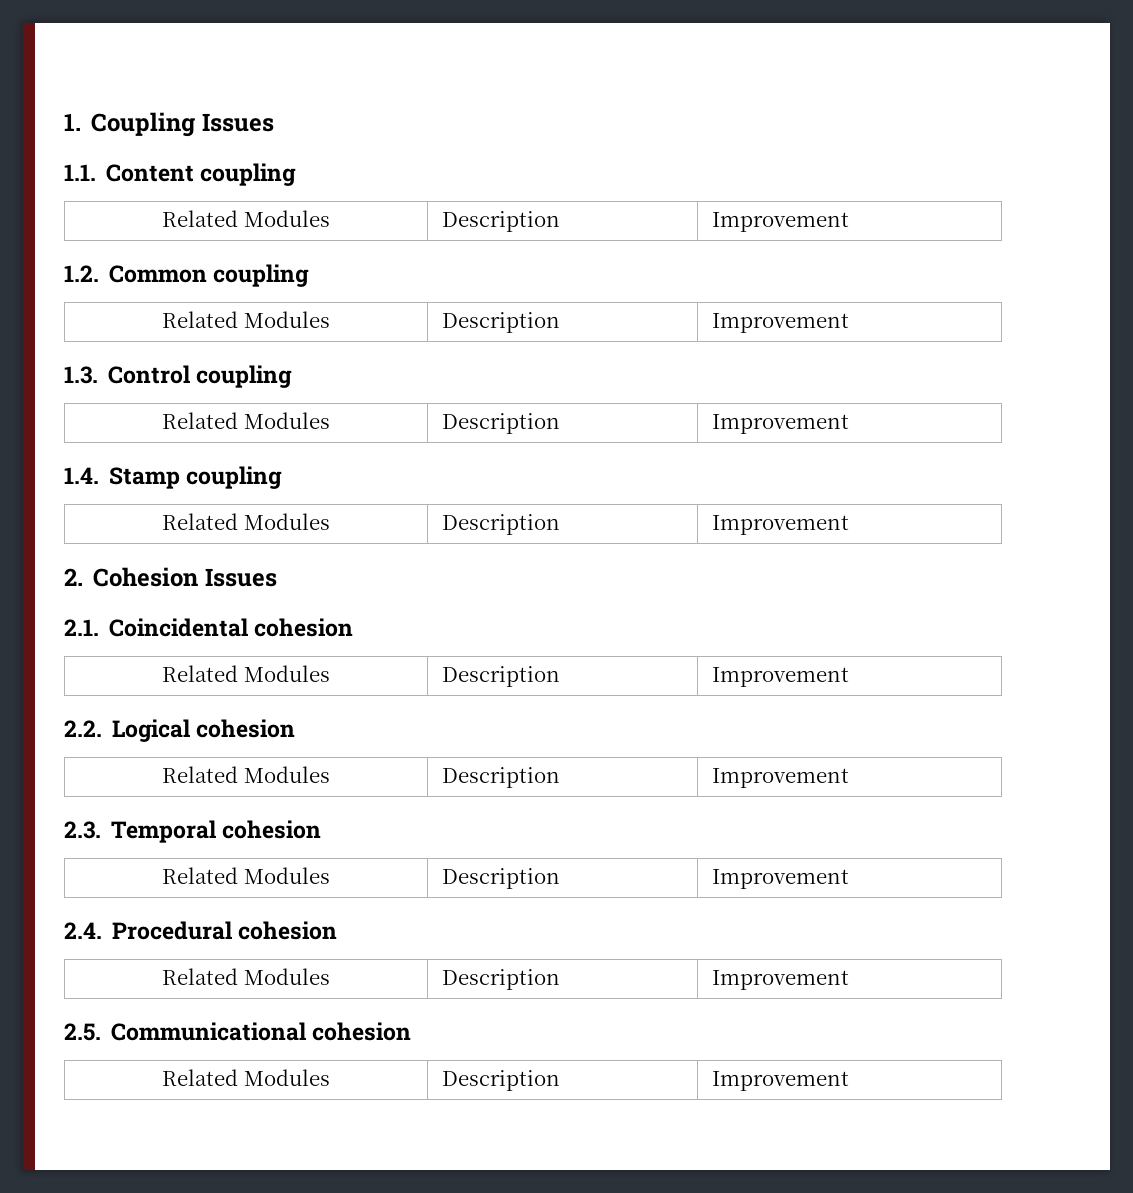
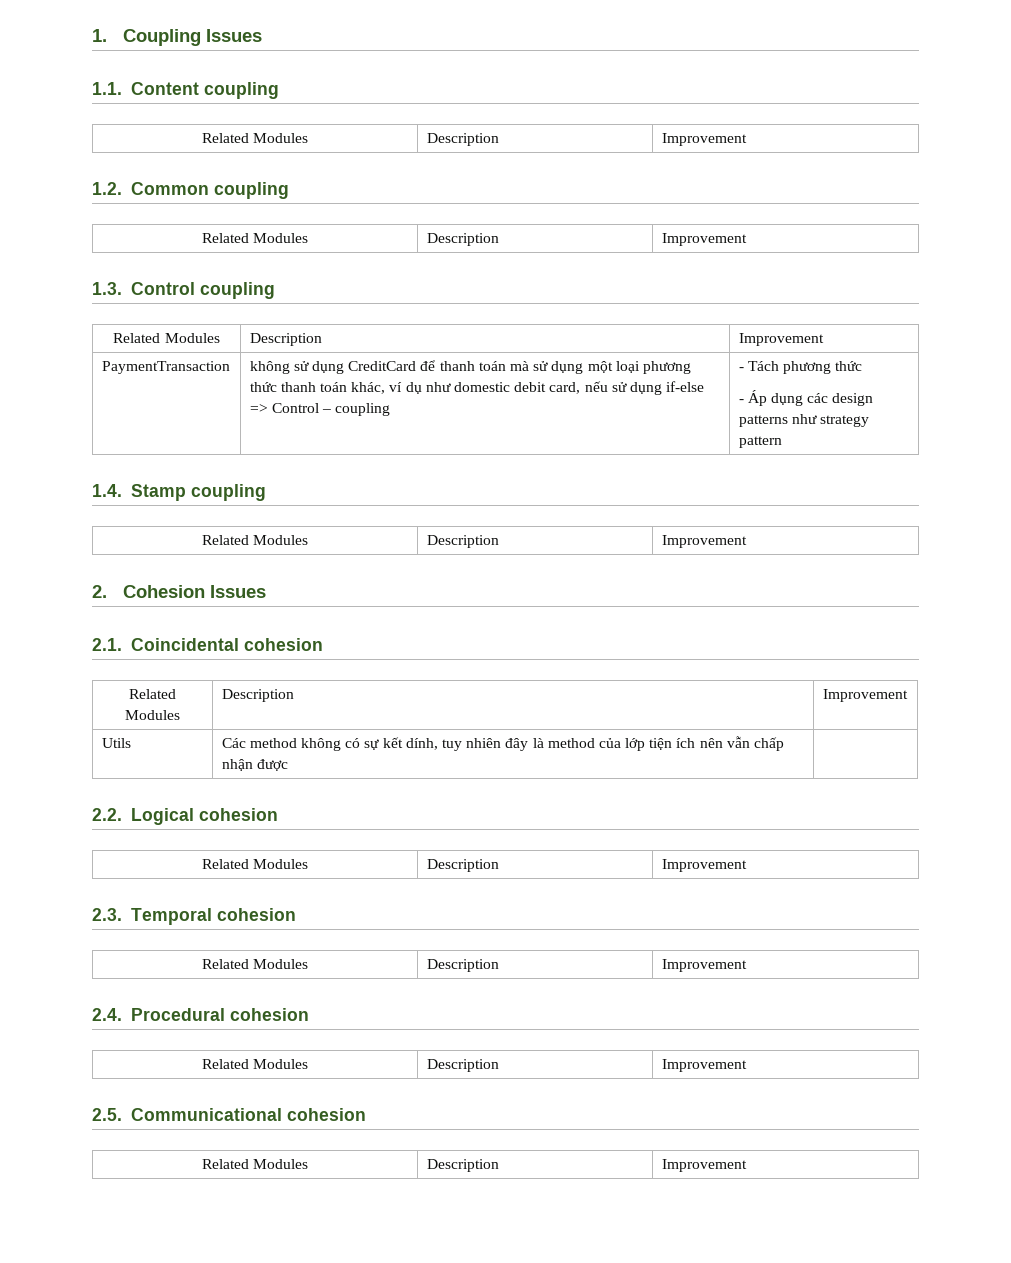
(849, 424) none -> [101,361,230,374] [249,360,691,374] [249,381,705,395] [249,403,391,416] [738,361,863,374] [738,390,874,406] [738,414,870,427] [738,436,782,448] // PaymentTransaction | không sử dụng CreditCard để thanh toán mà sử dụng một loại phương thức thanh toán khác, ví dụ như domestic debit card, nếu sử dụng if-else => Control – coupling | - Tách phương thức // - Áp dụng các design patterns như strategy pattern
(849, 677) none -> [101,738,131,748] [221,736,785,751] [221,759,288,771] // Utils | Các method không có sự kết dính, tuy nhiên đây là method của lớp tiện ích nên vẫn chấp nhận được |

